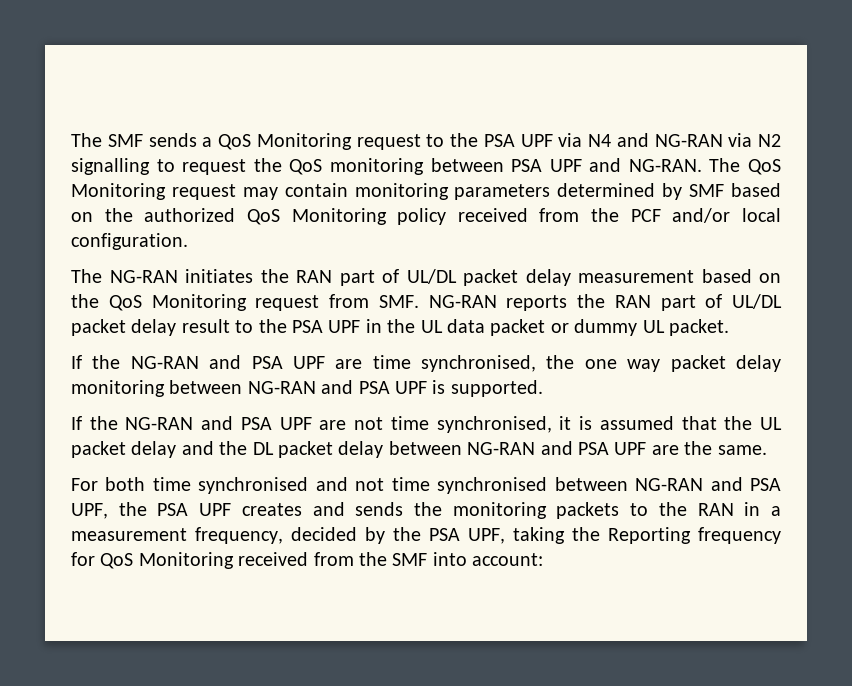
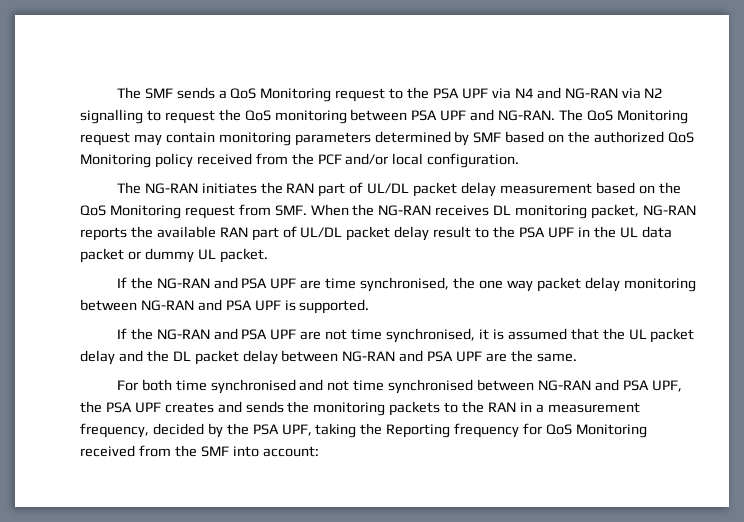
(419, 301) none -> [310,204,640,219] When the NG-RAN receives DL monitoring packet,
(605, 301) none -> [156,226,216,238] available

